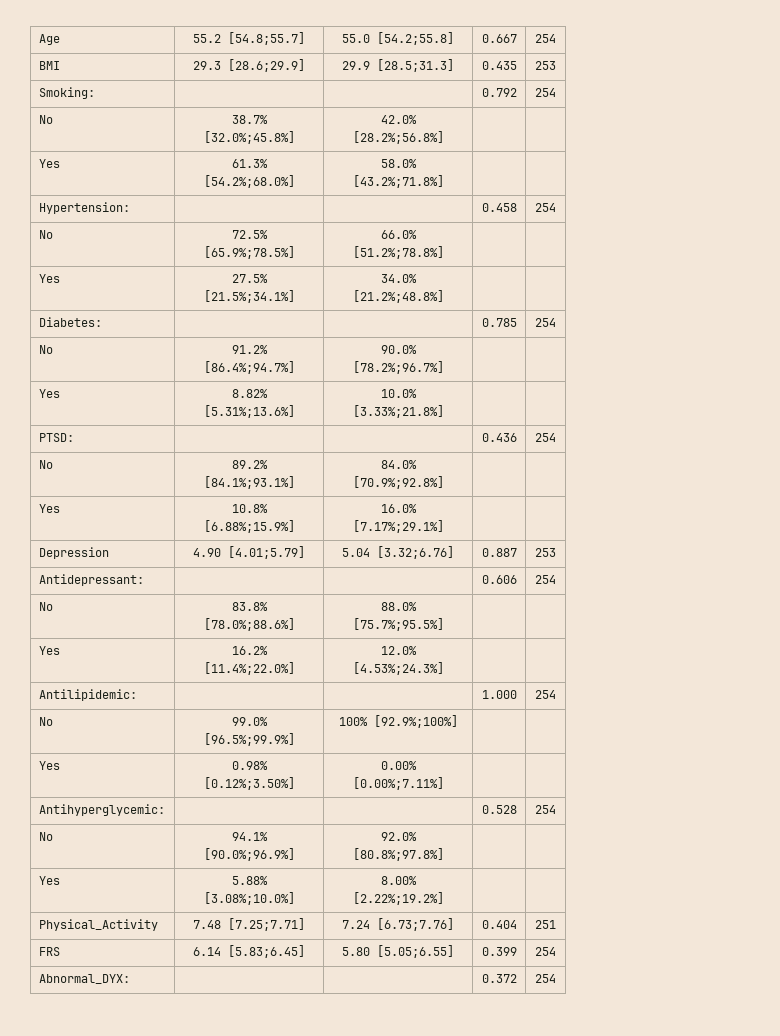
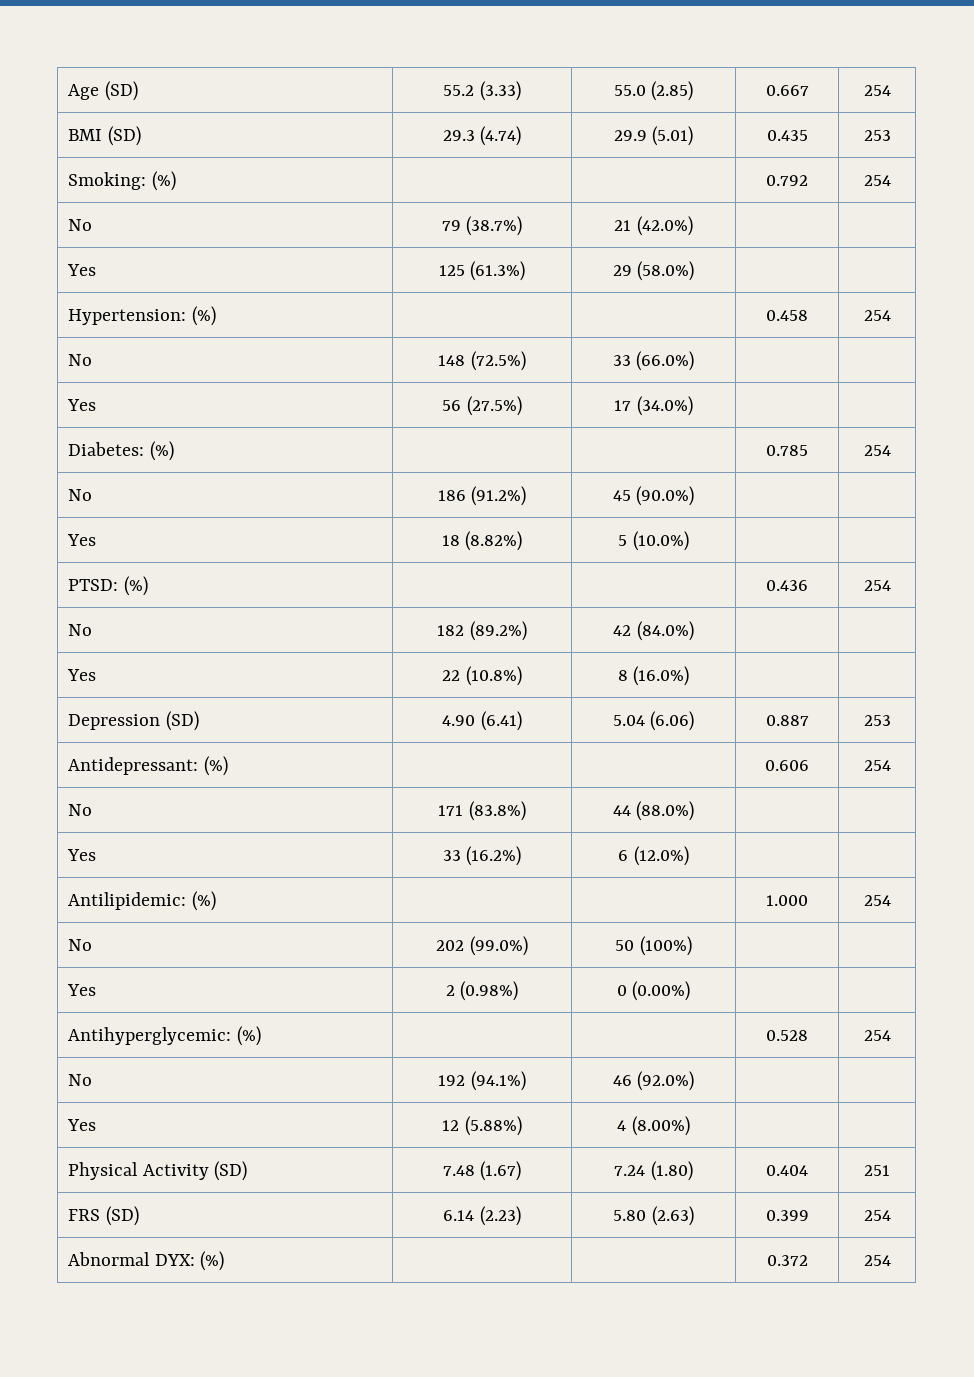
(60, 39) none -> [104,81,138,101] (SD)
[228,32,305,45] [54.8;55.7] -> [479,81,521,101] (3.33)
[377,32,454,45] [54.2;55.8] -> [651,81,694,101] (2.85)
(60, 65) none -> [107,126,141,146] (SD)
[228,59,305,72] [28.6;29.9] -> [480,126,522,146] (4.74)
[377,59,454,72] [28.5;31.3] -> [652,126,694,146] (5.01)
(95, 93) none -> [151,171,176,191] (%)
[231,115,268,124] [203,131,295,144] [380,115,417,124] [352,131,444,144] [38,159,60,168] [231,159,268,168] [203,175,295,188] [380,159,417,168] [352,175,444,188] 38.7% [32.0%;45.8%] | 42.0% [28.2%;56.8%] | | // Yes | 61.3% [54.2%;68.0%] | 58.0% [43.2%;71.8%] -> [441,216,523,236] [614,216,693,236] [67,264,97,276] [438,261,526,281] [612,261,695,281] 79 (38.7%) | 21 (42.0%) | | // Yes | 125 (61.3%) | 29 (58.0%)
(130, 208) none -> [191,306,216,326] (%)
[231,230,268,239] [203,246,295,259] [380,230,417,239] [352,246,444,259] [38,274,60,283] [231,274,268,283] [203,290,295,303] [380,274,417,283] [352,290,444,303] 72.5% [65.9%;78.5%] | 66.0% [51.2%;78.8%] | | // Yes | 27.5% [21.5%;34.1%] | 34.0% [21.2%;48.8%] -> [438,351,526,371] [612,351,695,371] [67,399,97,411] [442,396,522,416] [614,396,693,416] 148 (72.5%) | 33 (66.0%) | | // Yes | 56 (27.5%) | 17 (34.0%)
(102, 322) none -> [149,441,174,461] (%)
[231,345,268,354] [203,361,295,374] [380,345,417,354] [352,361,444,374] [38,389,60,398] [231,389,268,398] [203,405,295,418] [380,389,417,398] [352,405,444,418] 91.2% [86.4%;94.7%] | 90.0% [78.2%;96.7%] | | // Yes | 8.82% [5.31%;13.6%] | 10.0% [3.33%;21.8%] -> [437,486,527,506] [612,486,695,506] [67,534,97,546] [441,531,523,551] [618,531,689,551] 186 (91.2%) | 45 (90.0%) | | // Yes | 18 (8.82%) | 5 (10.0%)
(74, 437) none -> [123,576,148,596] (%)
[231,460,268,469] [203,476,295,489] [380,460,417,469] [352,476,444,489] [38,504,60,513] [231,504,268,513] [203,520,295,533] [380,504,417,513] [352,520,444,533] 89.2% [84.1%;93.1%] | 84.0% [70.9%;92.8%] | | // Yes | 10.8% [6.88%;15.9%] | 16.0% [7.17%;29.1%] -> [437,621,527,641] [613,621,694,641] [67,669,97,681] [442,666,522,686] [617,666,690,686] 182 (89.2%) | 42 (84.0%) | | // Yes | 22 (10.8%) | 8 (16.0%)
(109, 553) none -> [165,711,199,731] (SD)
[228,546,305,559] [4.01;5.79] -> [480,711,522,731] (6.41)
[377,546,454,559] [3.32;6.76] -> [650,711,695,731] (6.06)
(144, 580) none -> [203,756,228,776] (%)
[231,602,268,611] [203,618,295,631] [380,602,417,611] [352,618,444,631] [38,646,60,655] [231,646,268,655] [203,662,295,675] [380,646,417,655] [352,662,444,675] 83.8% [78.0%;88.6%] | 88.0% [75.7%;95.5%] | | // Yes | 16.2% [11.4%;22.0%] | 12.0% [4.53%;24.3%] -> [438,801,526,821] [612,801,695,821] [67,849,97,861] [442,846,522,866] [618,846,689,866] 171 (83.8%) | 44 (88.0%) | | // Yes | 33 (16.2%) | 6 (12.0%)
(137, 695) none -> [191,891,216,911] (%)
[231,717,268,726] [203,733,295,746] [338,715,458,728] [38,761,60,770] [231,761,268,770] [203,777,295,790] [380,761,417,770] [352,777,444,790] 99.0% [96.5%;99.9%] | 100% [92.9%;100%] | | // Yes | 0.98% [0.12%;3.50%] | 0.00% [0.00%;7.11%] -> [436,936,528,956] [615,936,692,956] [67,984,97,996] [445,981,519,1001] [616,981,691,1001] 202 (99.0%) | 50 (100%) | | // Yes | 2 (0.98%) | 0 (0.00%)
(165, 810) none -> [236,1026,261,1046] (%)
[231,832,268,841] [203,848,295,861] [380,832,417,841] [352,848,444,861] [38,876,60,885] [231,876,268,885] [203,892,295,905] [380,876,417,885] [352,892,444,905] [38,919,158,931] 94.1% [90.0%;96.9%] | 92.0% [80.8%;97.8%] | | // Yes | 5.88% [3.08%;10.0%] | 8.00% [2.22%;19.2%] | | // Physical_Activity -> [438,1071,526,1091] [612,1071,695,1091] [67,1119,97,1131] [442,1116,522,1136] [617,1116,690,1136] [68,1161,248,1181] 192 (94.1%) | 46 (92.0%) | | // Yes | 12 (5.88%) | 4 (8.00%) | | // Physical Activity (SD)
[228,918,305,931] [7.25;7.71] -> [480,1161,522,1181] (1.67)
[377,918,454,931] [6.73;7.76] -> [650,1161,693,1181] (1.80)
(60, 951) none -> [105,1206,139,1226] (SD)
[228,945,305,958] [5.83;6.45] -> [479,1206,521,1226] (2.23)
[377,945,454,958] [5.05;6.55] -> [651,1206,694,1226] (2.63)
[38,974,130,984] Abnormal_DYX: -> [68,1251,225,1271] Abnormal DYX: (%)

